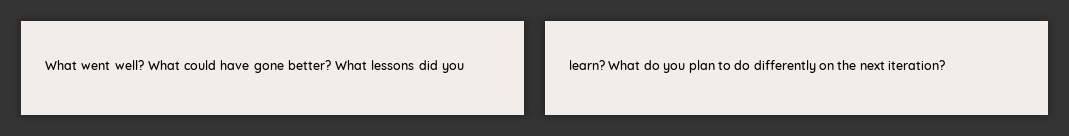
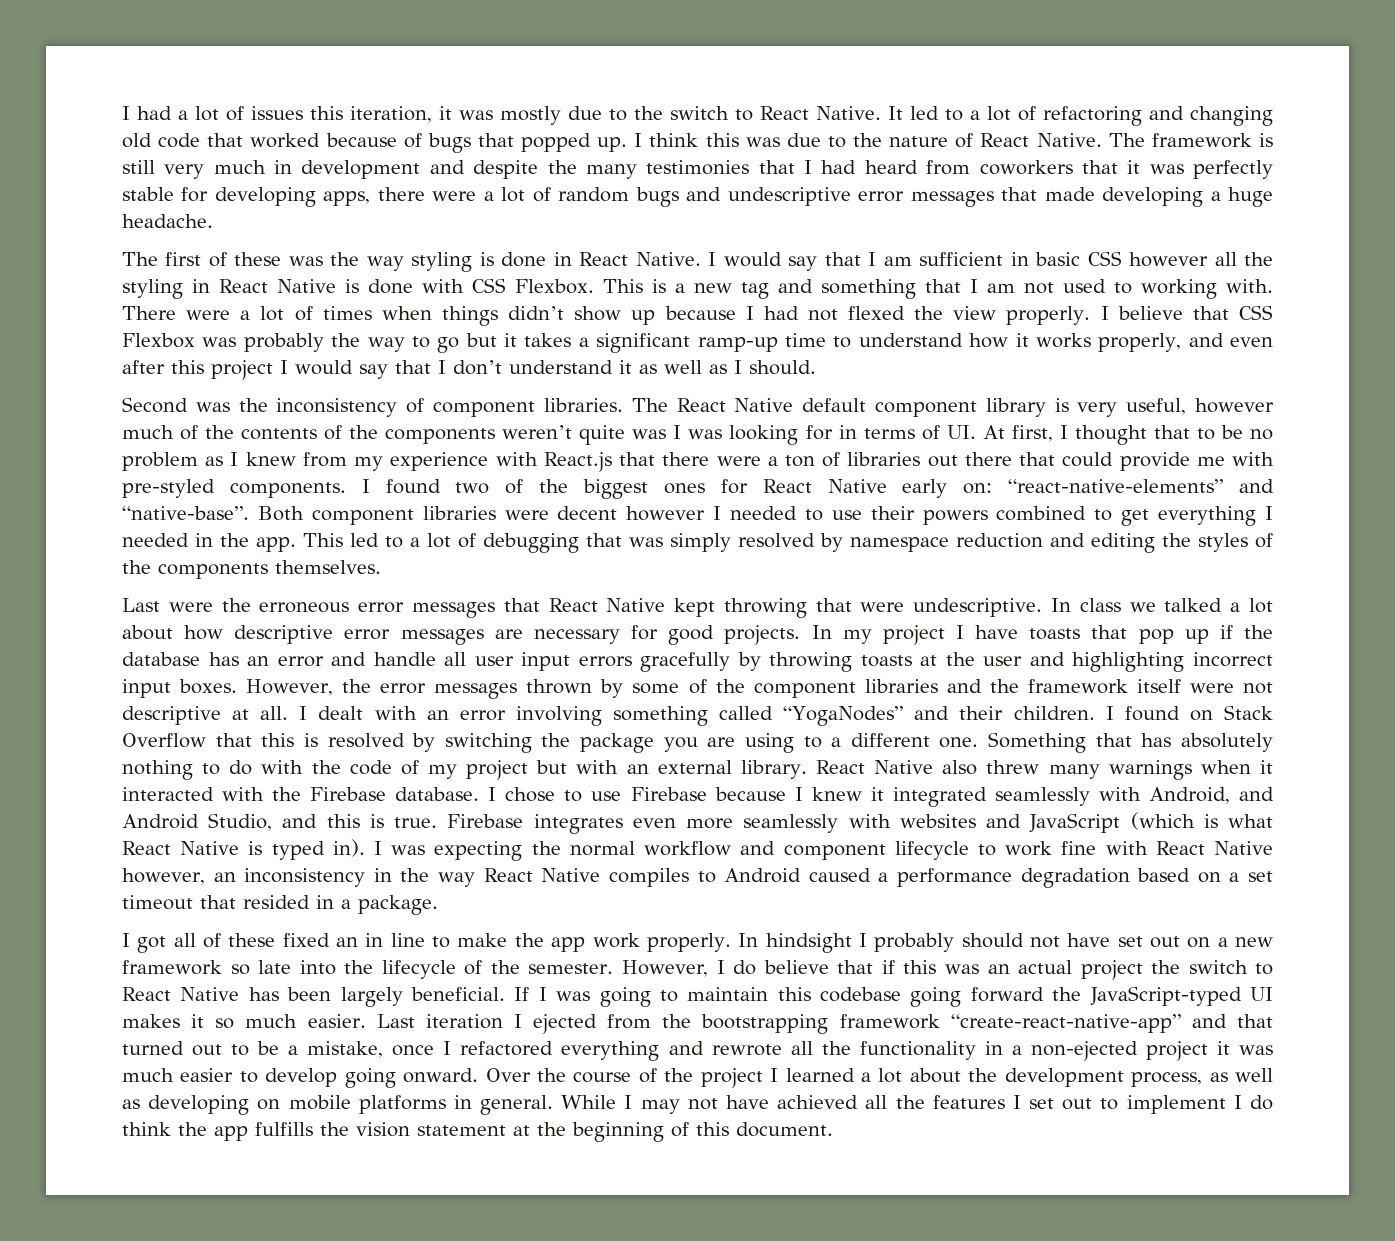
[45,60,946,73] What went well? What could have gone better? What lessons did you learn? What do you plan to do differently on the next iteration? -> [122,106,1273,126] [122,133,1274,153] [122,160,1273,179] [122,187,1273,207] [122,214,213,228] [122,251,1274,272] [122,278,1273,299] [122,305,1273,326] [122,333,1273,353] [122,360,816,380] [122,397,1274,417] [122,425,1273,445] [122,452,1275,472] [122,479,1274,499] [122,506,1273,526] [122,533,1273,553] [122,560,381,579] [122,598,1274,618] [122,625,1273,645] [122,652,1273,672] [122,679,1273,699] [122,705,1273,726] [122,732,1273,753] [122,760,1273,780] [122,787,1274,807] [122,812,1274,834] [122,839,1273,861] [122,868,1274,888] [122,895,438,915] [122,933,1273,953] [122,960,1274,980] [122,986,1274,1007] [122,1014,1273,1034] [122,1041,1273,1061] [122,1068,1273,1088] [122,1095,1273,1115] [122,1122,833,1142] I had a lot of issues this iteration, it was mostly due to the switch to React Native. It led to a lot of refactoring and changing old code that worked because of bugs that popped up. I think this was due to the nature of React Native. The framework is still very much in development and despite the many testimonies that I had heard from coworkers that it was perfectly stable for developing apps, there were a lot of random bugs and undescriptive error messages that made developing a huge headache. // The first of these was the way styling is done in React Native. I would say that I am sufficient in basic CSS however all the styling in React Native is done with CSS Flexbox. This is a new tag and something that I am not used to working with. There were a lot of times when things didn’t show up because I had not flexed the view properly. I believe that CSS Flexbox was probably the way to go but it takes a significant ramp-up time to understand how it works properly, and even after this project I would say that I don’t understand it as well as I should. // Second was the inconsistency of component libraries. The React Native default component library is very useful, however much of the contents of the components weren’t quite was I was looking for in terms of UI. At first, I thought that to be no problem as I knew from my experience with React.js that there were a ton of libraries out there that could provide me with pre-styled components. I found two of the biggest ones for React Native early on: “react-native-elements” and “native-base”. Both component libraries were decent however I needed to use their powers combined to get everything I needed in the app. This led to a lot of debugging that was simply resolved by namespace reduction and editing the styles of the components themselves. // Last were the erroneous error messages that React Native kept throwing that were undescriptive. In class we talked a lot about how descriptive error messages are necessary for good projects. In my project I have toasts that pop up if the database has an error and handle all user input errors gracefully by throwing toasts at the user and highlighting incorrect input boxes. However, the error messages thrown by some of the component libraries and the framework itself were not descriptive at all. I dealt with an error involving something called “YogaNodes” and their children. I found on Stack Overflow that this is resolved by switching the package you are using to a different one. Something that has absolutely nothing to do with the code of my project but with an external library. React Native also threw many warnings when it interacted with the Firebase database. I chose to use Firebase because I knew it integrated seamlessly with Android, and Android Studio, and this is true. Firebase integrates even more seamlessly with websites and JavaScript (which is what React Native is typed in). I was expecting the normal workflow and component lifecycle to work fine with React Native however, an inconsistency in the way React Native compiles to Android caused a performance degradation based on a set timeout that resided in a package. // I got all of these fixed an in line to make the app work properly. In hindsight I probably should not have set out on a new framework so late into the lifecycle of the semester. However, I do believe that if this was an actual project the switch to React Native has been largely beneficial. If I was going to maintain this codebase going forward the JavaScript-typed UI makes it so much easier. Last iteration I ejected from the bootstrapping framework “create-react-native-app” and that turned out to be a mistake, once I refactored everything and rewrote all the functionality in a non-ejected project it was much easier to develop going onward. Over the course of the project I learned a lot about the development process, as well as developing on mobile platforms in general. While I may not have achieved all the features I set out to implement I do think the app fulfills the vision statement at the beginning of this document.

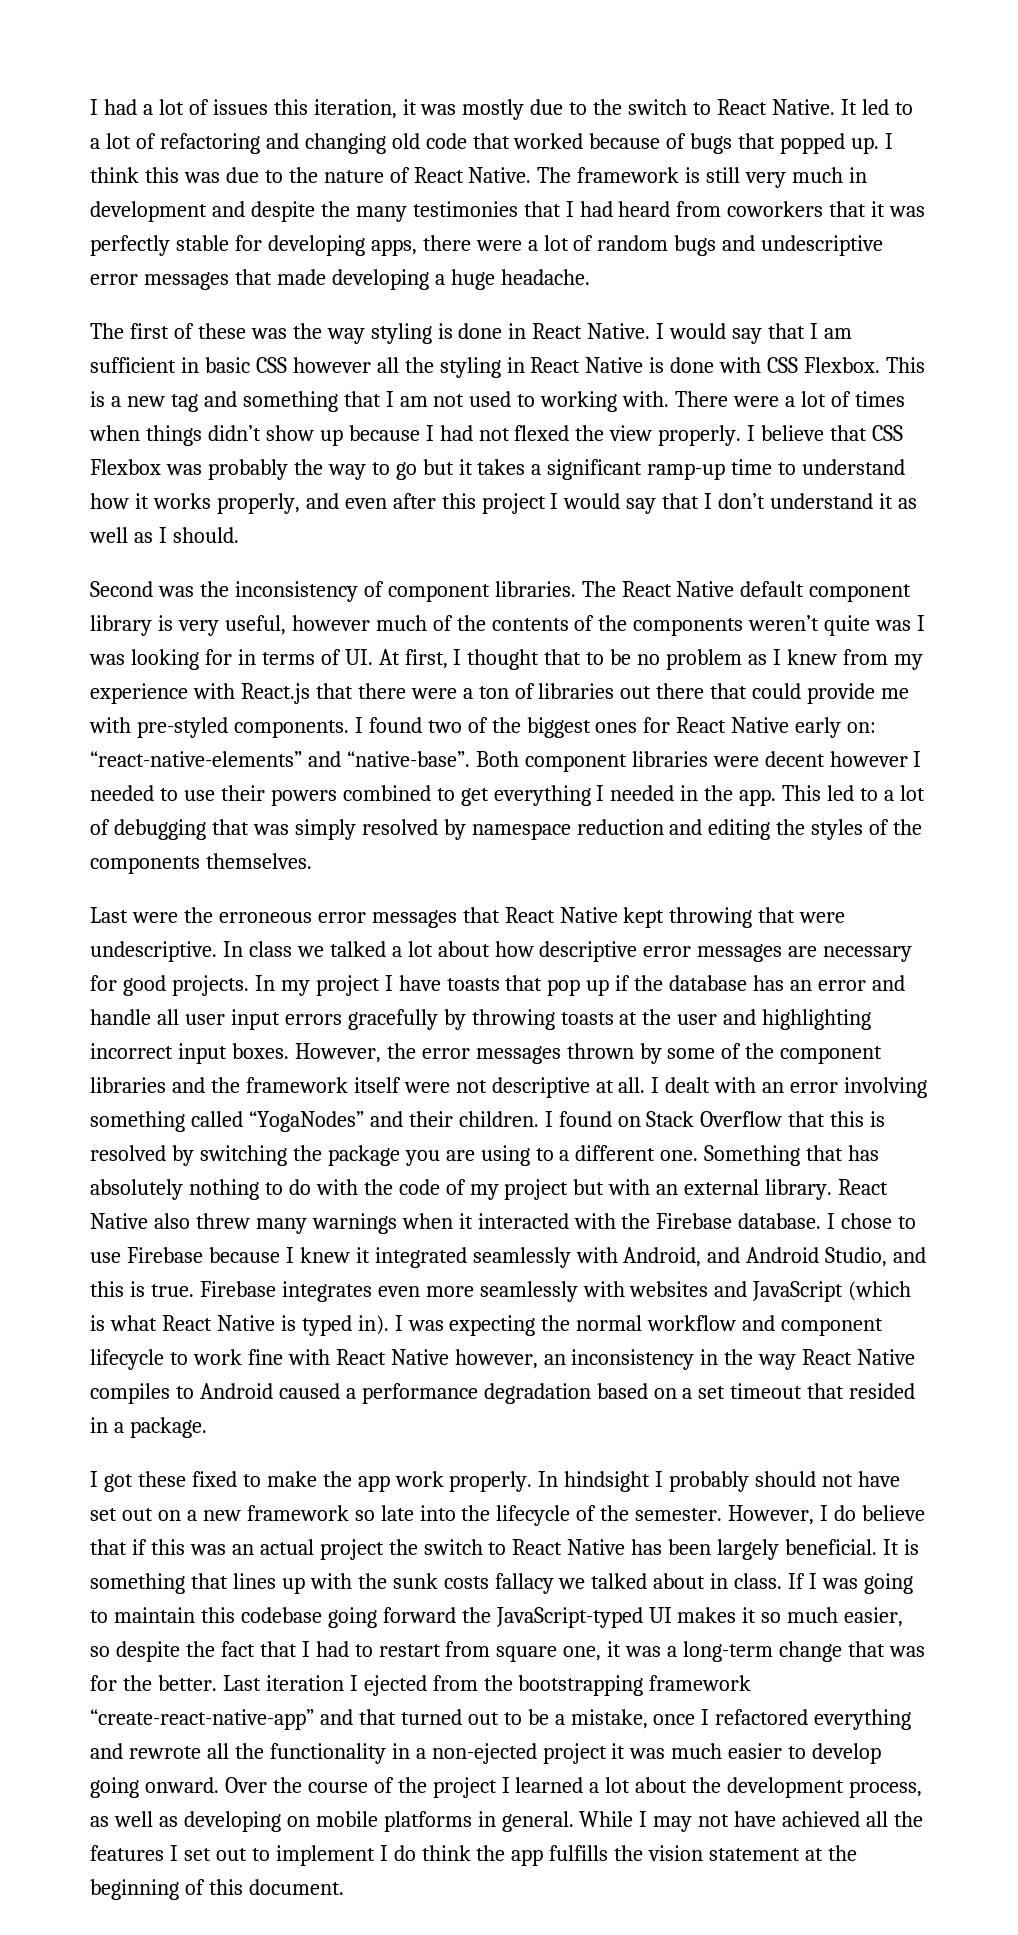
[173,933,425,948] all of these fixed an in line -> [137,1471,237,1487] these fixed
(505, 994) none -> [883,1539,919,1555] [90,1573,783,1594] It is something that lines up with the sunk costs fallacy we talked about in class.
[307,1014,366,1028] easier. -> [844,1607,904,1627] [90,1641,925,1662] [90,1675,217,1691] easier, so despite the fact that I had to restart from square one, it was a long-term change that was for the better.

